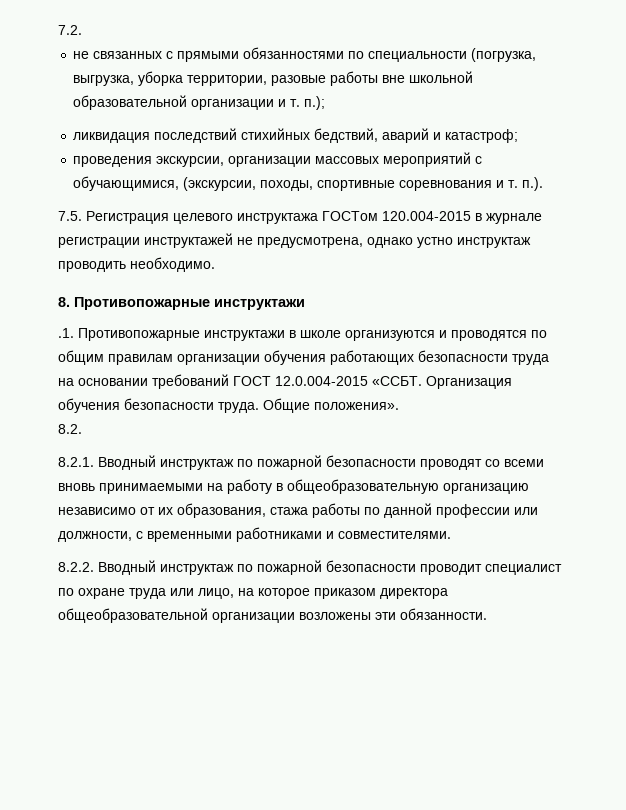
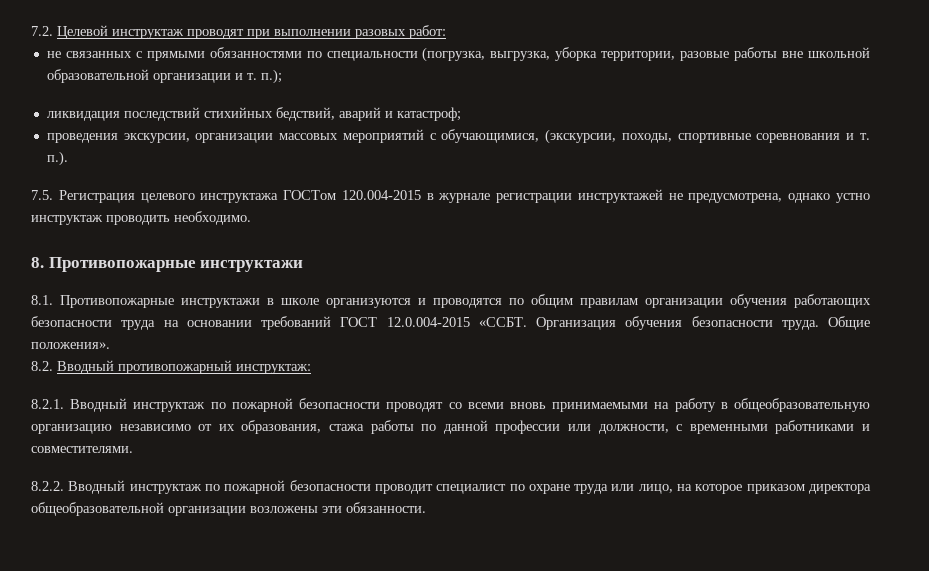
(82, 30) none -> [57,25,446,39] Целевой инструктаж проводят при выполнении разовых работ:
[58,328,74,338] .1. -> [31,295,53,305] 8.1.
(82, 429) none -> [57,360,311,374] Вводный противопожарный инструктаж:

